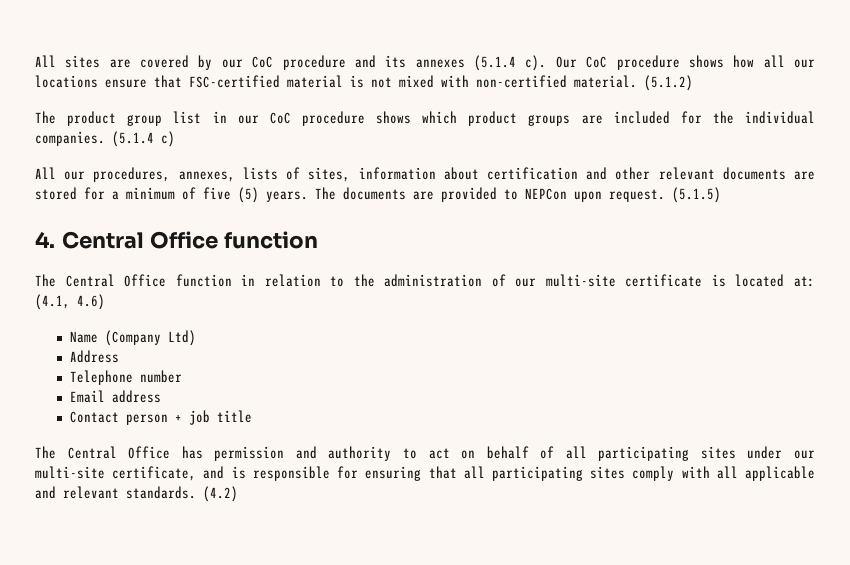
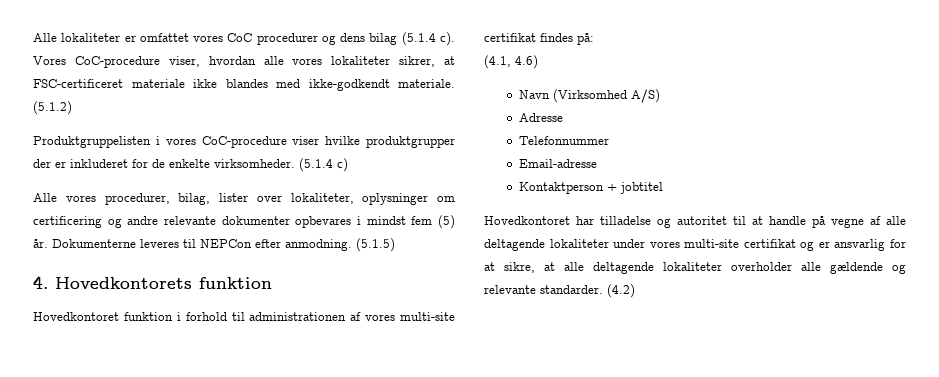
[35,55,815,71] [35,75,693,91] [35,111,815,126] [35,131,175,147] [35,167,815,182] [35,187,721,203] [35,231,318,249] [35,274,815,287] [35,294,105,310] [70,330,197,346] [70,350,120,363] [70,370,183,385] [70,390,162,403] [70,410,253,425] [35,446,815,461] [35,466,815,481] [35,486,196,499] All sites are covered by our CoC procedure and its annexes (5.1.4 c). Our CoC procedure shows how all our locations ensure that FSC-certified material is not mixed with non-certified material. (5.1.2) // The product group list in our CoC procedure shows which product groups are included for the individual companies. (5.1.4 c) // All our procedures, annexes, lists of sites, information about certification and other relevant documents are stored for a minimum of five (5) years. The documents are provided to NEPCon upon request. (5.1.5) // 4. Central Office function // The Central Office function in relation to the administration of our multi-site certificate is located at: (4.1, 4.6) // Name (Company Ltd) // Address // Telephone number // Email address // Contact person + job title // The Central Office has permission and authority to act on behalf of all participating sites under our multi-site certificate, and is responsible for ensuring that all participating sites comply with all applicable and relevant standards. -> [33,32,455,46] [33,56,455,68] [33,79,455,91] [33,101,72,115] [33,136,455,148] [33,158,348,172] [33,193,455,205] [33,215,456,229] [33,238,395,252] [33,276,272,289] [33,312,455,321] [484,33,594,45] [484,55,538,69] [519,89,661,103] [519,113,564,122] [519,136,610,145] [519,159,598,168] [519,182,664,194] [484,216,906,228] [484,239,906,251] [484,262,906,274] [484,285,603,294] Alle lokaliteter er omfattet vores CoC procedurer og dens bilag (5.1.4 c). Vores CoC-procedure viser, hvordan alle vores lokaliteter sikrer, at FSC-certificeret materiale ikke blandes med ikke-godkendt materiale. (5.1.2) // Produktgruppelisten i vores CoC-procedure viser hvilke produktgrupper der er inkluderet for de enkelte virksomheder. (5.1.4 c) // Alle vores procedurer, bilag, lister over lokaliteter, oplysninger om certificering og andre relevante dokumenter opbevares i mindst fem (5) år. Dokumenterne leveres til NEPCon efter anmodning. (5.1.5) // 4. Hovedkontorets funktion // Hovedkontoret funktion i forhold til administrationen af vores multi-site certifikat findes på: // (4.1, 4.6) // Navn (Virksomhed A/S) // Adresse // Telefonnummer // Email-adresse // Kontaktperson + jobtitel // Hovedkontoret har tilladelse og autoritet til at handle på vegne af alle deltagende lokaliteter under vores multi-site certifikat og er ansvarlig for at sikre, at alle deltagende lokaliteter overholder alle gældende og relevante standarder.

